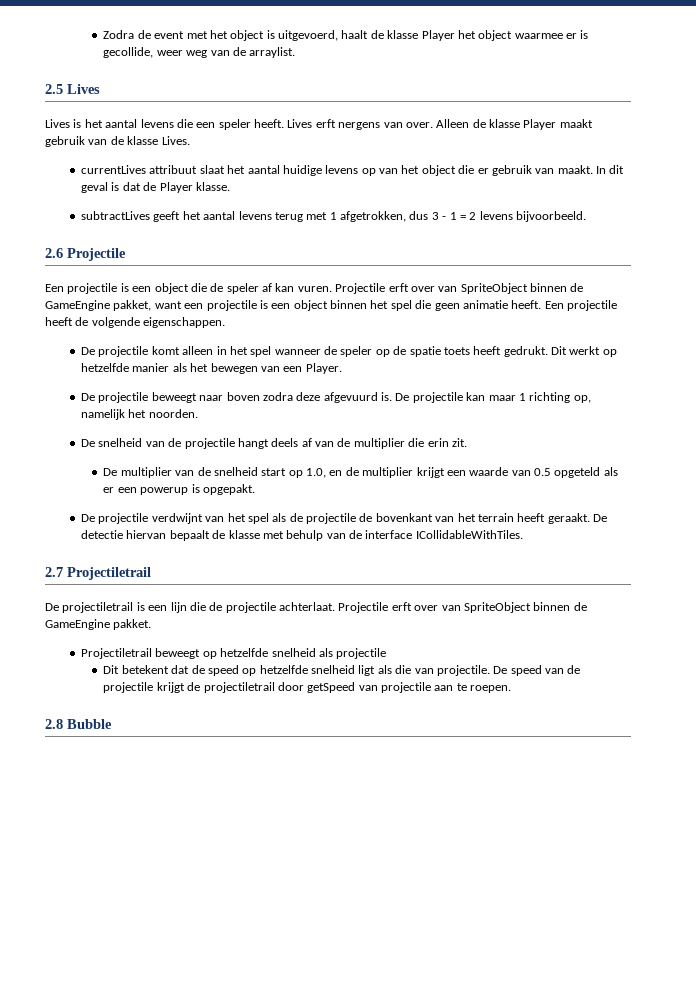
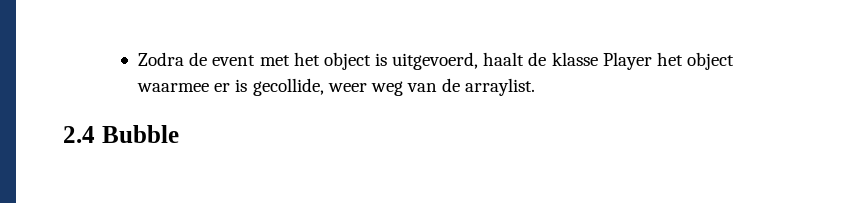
[45,84,100,94] [45,119,593,130] [45,136,190,147] [81,165,625,176] [81,182,230,193] [81,211,587,222] [45,248,126,261] [45,283,584,294] [45,300,617,311] [45,317,226,328] [81,346,617,357] [81,363,342,374] [81,392,591,403] [81,409,198,420] [81,438,467,449] [103,467,618,478] [103,484,255,495] [81,513,608,524] [81,530,523,541] [45,567,151,580] [45,602,587,613] [45,619,152,630] [81,648,387,659] [103,665,581,676] [103,682,512,693] [45,719,63,729] 2.5 Lives // Lives is het aantal levens die een speler heeft. Lives erft nergens van over. Alleen de klasse Player maakt gebruik van de klasse Lives. // currentLives attribuut slaat het aantal huidige levens op van het object die er gebruik van maakt. In dit geval is dat de Player klasse. // subtractLives geeft het aantal levens terug met 1 afgetrokken, dus 3 - 1 = 2 levens bijvoorbeeld. // 2.6 Projectile // Een projectile is een object die de speler af kan vuren. Projectile erft over van SpriteObject binnen de GameEngine pakket, want een projectile is een object binnen het spel die geen animatie heeft. Een projectile heeft de volgende eigenschappen. // De projectile komt alleen in het spel wanneer de speler op de spatie toets heeft gedrukt. Dit werkt op hetzelfde manier als het bewegen van een Player. // De projectile beweegt naar boven zodra deze afgevuurd is. De projectile kan maar 1 richting op, namelijk het noorden. // De snelheid van de projectile hangt deels af van de multiplier die erin zit. // De multiplier van de snelheid start op 1.0, en de multiplier krijgt een waarde van 0.5 opgeteld als er een powerup is opgepakt. // De projectile verdwijnt van het spel als de projectile de bovenkant van het terrain heeft geraakt. De detectie hiervan bepaalt de klasse met behulp van de interface ICollidableWithTiles. // 2.7 Projectiletrail // De projectiletrail is een lijn die de projectile achterlaat. Projectile erft over van SpriteObject binnen de GameEngine pakket. // Projectiletrail beweegt op hetzelfde snelheid als projectile // Dit betekent dat de speed op hetzelfde snelheid ligt als die van projectile. De speed van de projectile krijgt de projectiletrail door getSpeed van projectile aan te roepen. // 2.8 -> [63,126,95,143] 2.4

